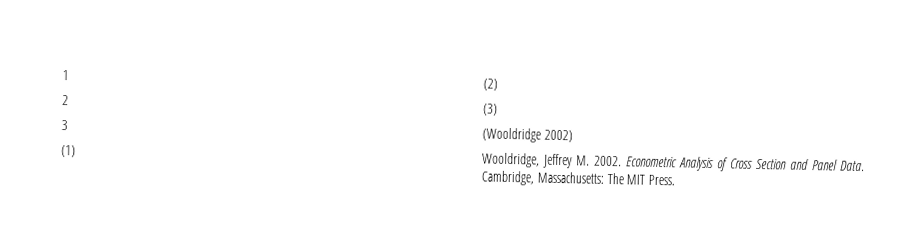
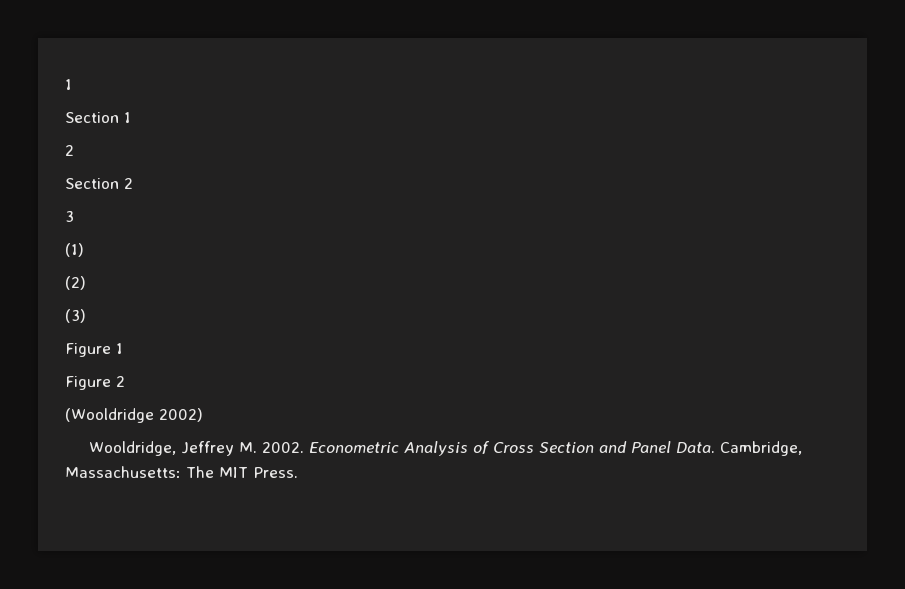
[62,70,69,81] 1 // -> [65,79,72,90] [65,112,131,123] [65,145,74,156] [65,178,119,189] 1 // Section 1 // 2 // Section
(498, 109) none -> [65,343,123,357] [65,376,125,390] // Figure 1 // Figure 2

